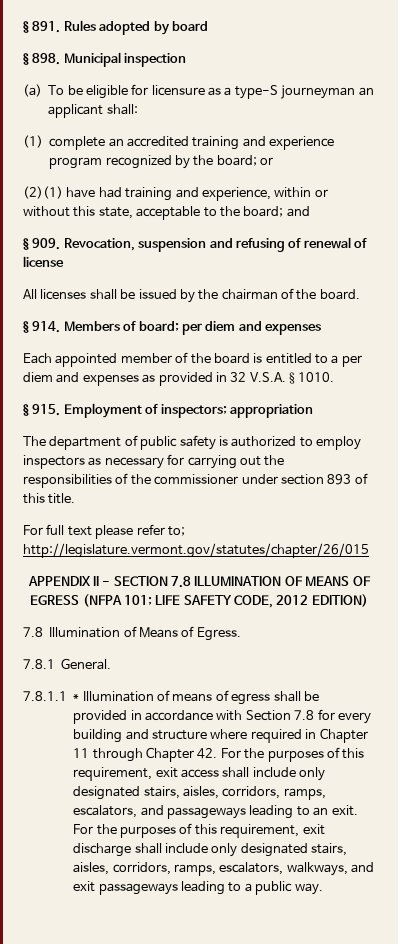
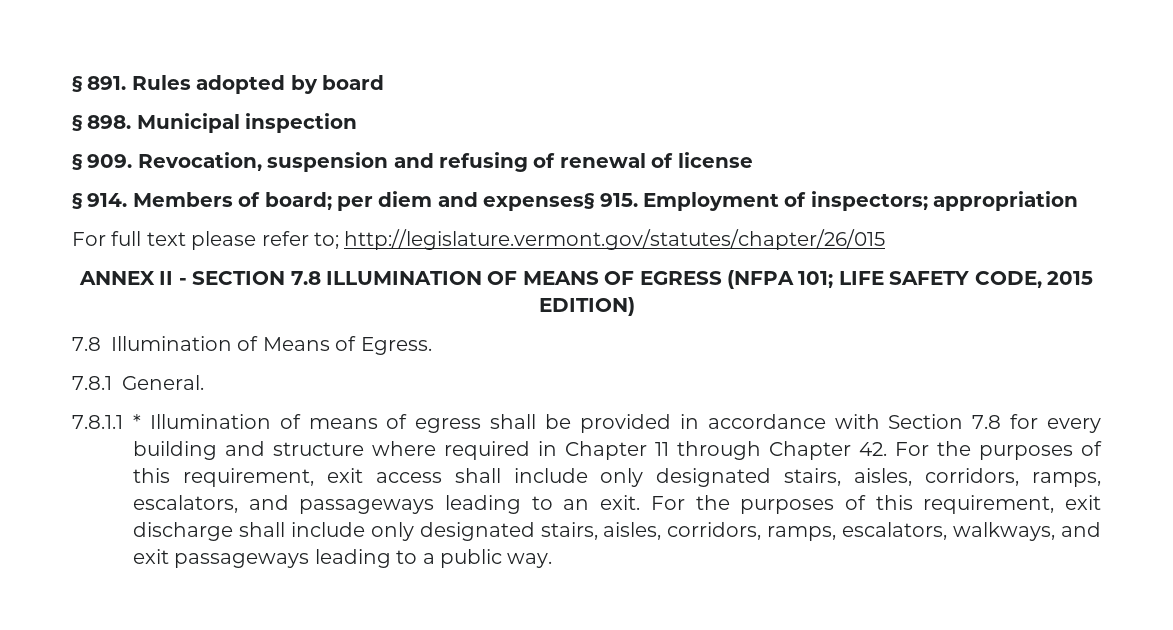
[23,84,374,99] [48,104,138,118] [23,135,335,150] [49,155,274,169] [23,186,328,201] [23,206,310,220] // (a) To be eligible for licensure as a type-S journeyman an applicant shall: // (1) complete an accredited training and experience program recognized by the board; or // (2)(1) have had training and experience, within or without this state, acceptable to the board; and -> (358, 123) none
[23,288,360,303] // All licenses shall be issued by the chairman of the board. -> (753, 160) none
[265,324,321,335] [23,352,362,367] [23,372,335,386] [23,404,29,416] expenses // Each appointed member of the board is entitled to a per diem and expenses as provided in 32 V.S.A. § 1010. // § -> [483,193,596,211] expenses§
[23,435,361,450] [23,454,285,469] [23,473,368,488] [23,493,76,504] // The department of public safety is authorized to employ inspectors as necessary for carrying out the responsibilities of the commissioner under section 893 of this title. -> (1079, 201) none
[27,576,91,586] APPENDIX -> [79,271,155,285] ANNEX
[276,595,309,605] 2012 -> [1046,271,1093,285] 2015

